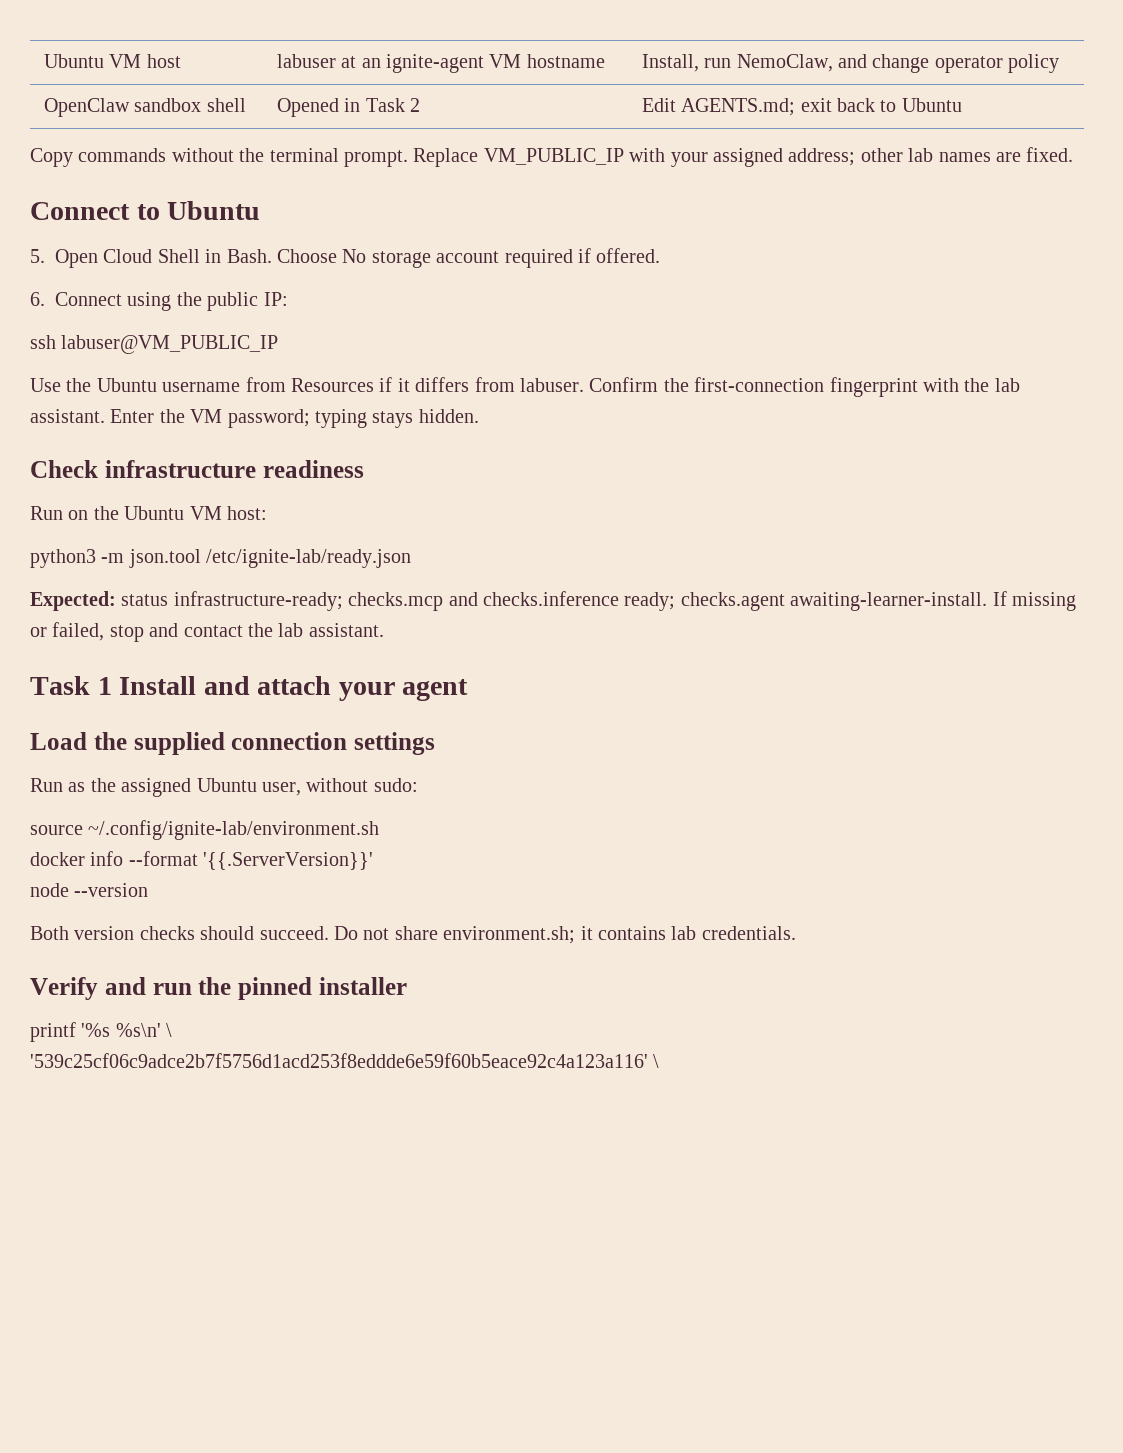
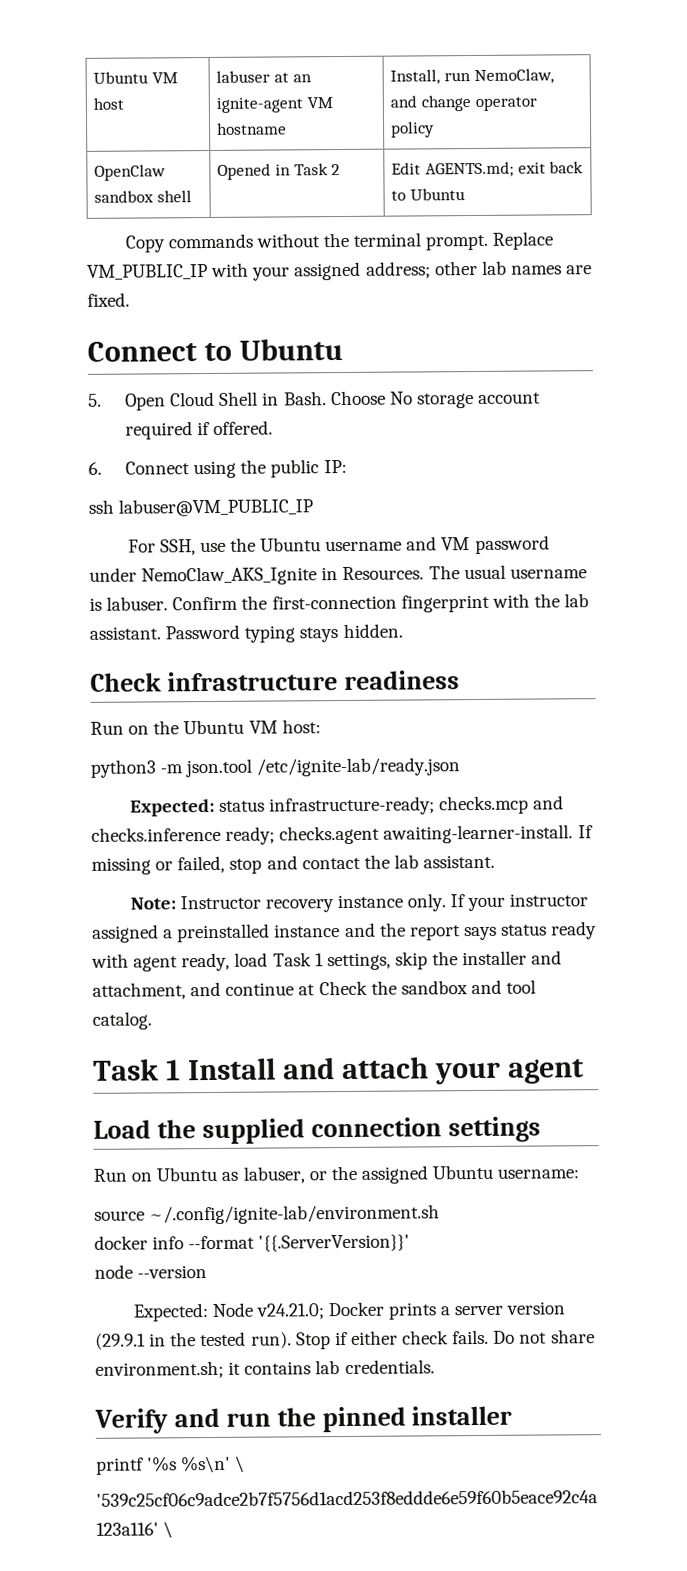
[30,377,515,392] Use the Ubuntu username from Resources if it differs from -> [127,535,550,556] [89,564,587,586] [89,597,102,611] For SSH, use the Ubuntu username and VM password under NemoClaw_AKS_Ignite in Resources. The usual username is
[110,409,310,428] Enter the VM password; -> [165,624,241,640] Password
(384, 630) none -> [129,893,589,913] [92,921,598,943] [91,950,563,972] [92,979,537,1000] [92,1011,152,1030] // Note: Instructor recovery instance only. If your instructor assigned a preinstalled instance and the report says status ready with agent ready, load Task 1 settings, skip the installer and attachment, and continue at Check the sandbox and tool catalog.
[68,778,418,797] as the assigned Ubuntu user, without sudo: -> [131,1164,580,1184] on Ubuntu as labuser, or the assigned Ubuntu username:
[30,926,329,940] Both version checks should succeed. -> [132,1301,566,1322] [95,1329,490,1350] Expected: Node v24.21.0; Docker prints a server version (29.9.1 in the tested run). Stop if either check fails.

